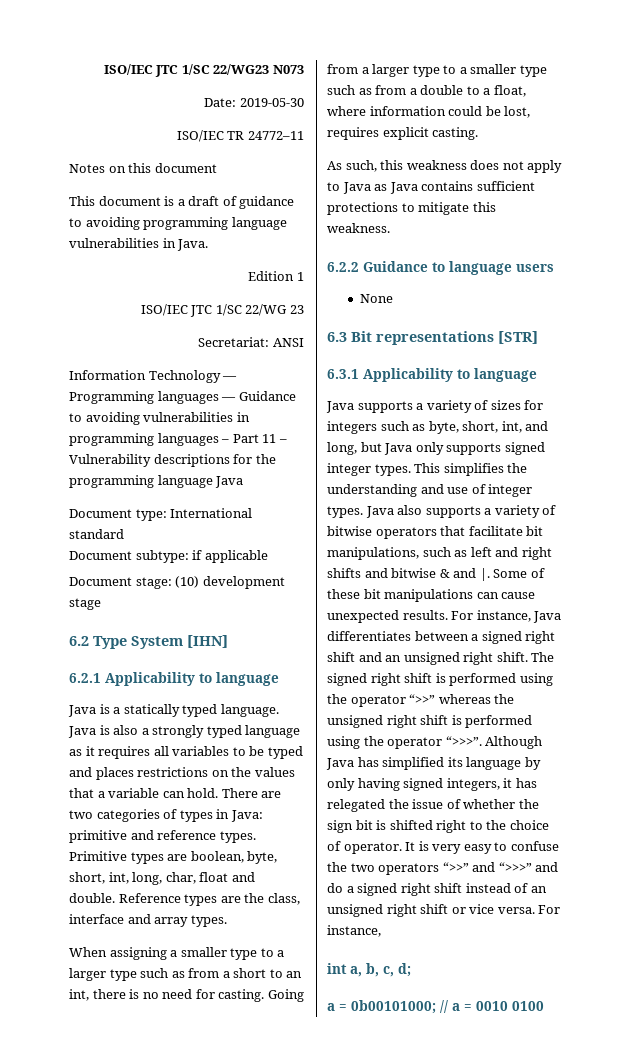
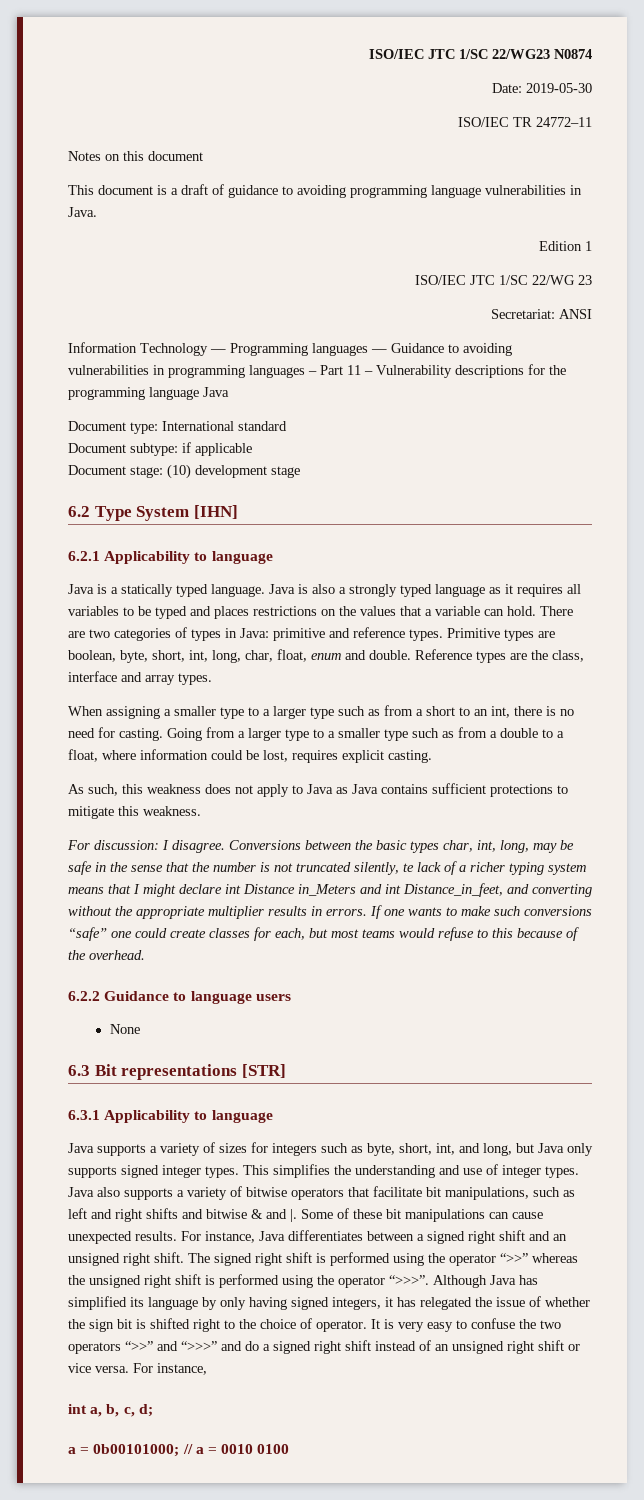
[273,65,304,74] N073 -> [554,49,592,59] N0874
[199,872,229,882] float -> [277,649,341,662] float, enum
(390, 228) none -> [67,840,574,853] [68,861,586,875] [68,883,592,897] [68,905,592,919] [68,927,579,941] [68,950,145,960] // For discussion: I disagree. Conversions between the basic types char, int, long, may be safe in the sense that the number is not truncated silently, te lack of a richer typing system means that I might declare int Distance in_Meters and int Distance_in_feet, and converting without the appropriate multiplier results in errors. If one wants to make such conversions “safe” one could create classes for each, but most teams would refuse to this because of the overhead.

